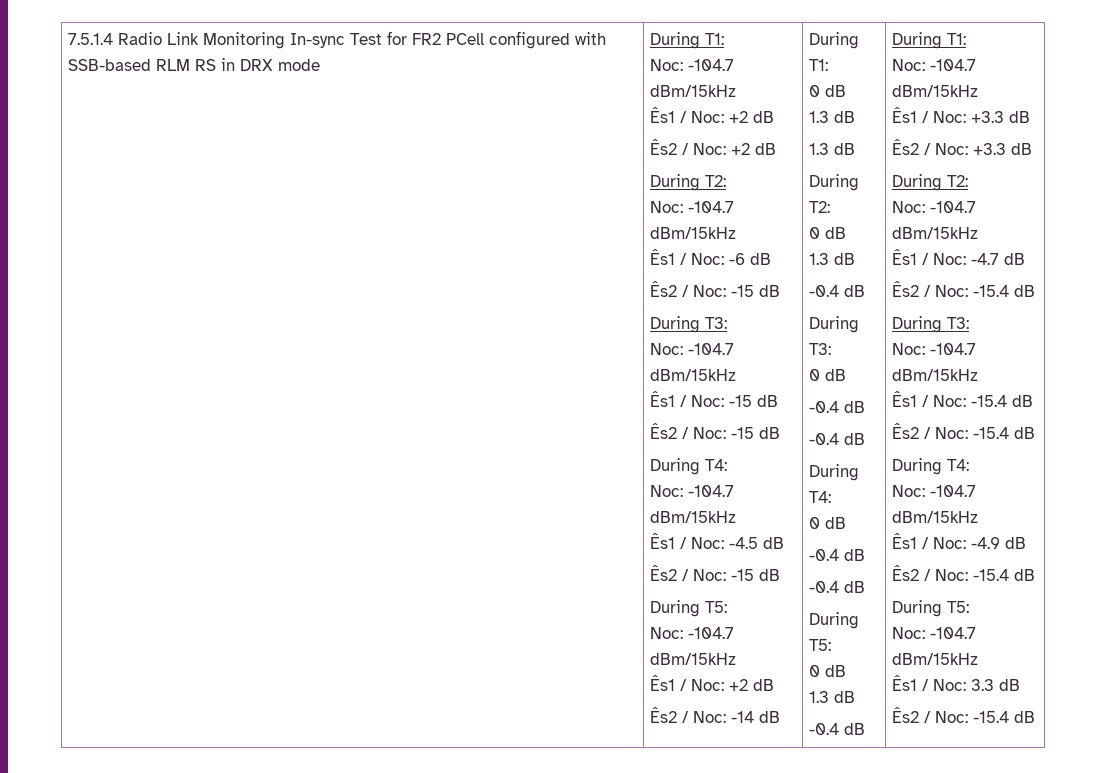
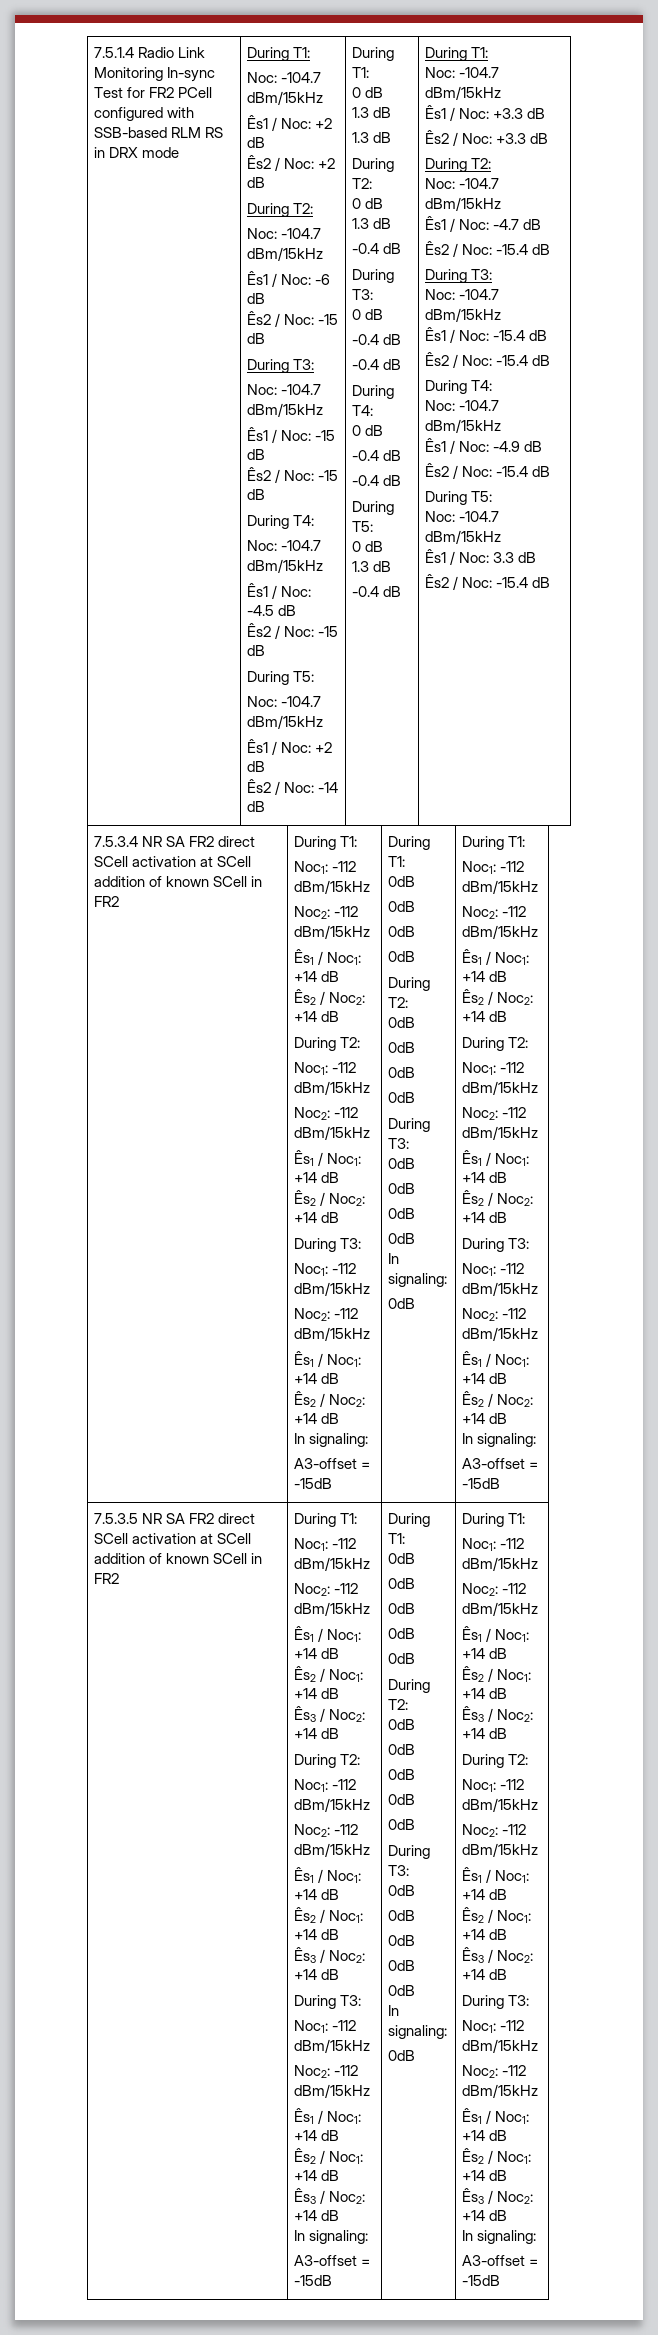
(1036, 717) none -> [94,836,256,847] [94,856,252,867] [94,876,263,887] [94,896,120,907] [294,836,358,850] [294,861,357,874] [294,880,371,894] [294,906,359,919] [294,925,371,939] [294,949,362,965] [294,971,340,982] [294,989,366,1005] [294,1011,340,1022] [294,1037,361,1051] [294,1062,357,1075] [294,1081,371,1095] [294,1107,359,1120] [294,1126,371,1140] [294,1150,362,1166] [294,1172,340,1183] [294,1190,366,1206] [294,1212,340,1223] [294,1238,362,1252] [294,1263,357,1276] [294,1282,371,1296] [294,1308,359,1321] [294,1327,371,1341] [294,1351,362,1367] [294,1373,340,1384] [294,1391,366,1407] [294,1413,340,1424] [294,1433,369,1447] [294,1458,371,1469] [294,1478,333,1489] [388,836,431,850] [388,856,406,867] [388,876,416,887] [388,901,416,912] [388,926,416,937] [388,951,416,962] [388,977,431,991] [388,997,409,1008] [388,1017,416,1028] [388,1042,416,1053] [388,1067,416,1078] [388,1092,416,1103] [388,1118,431,1132] [388,1138,410,1149] [388,1158,416,1169] [388,1183,416,1194] [388,1208,416,1219] [388,1233,416,1244] [388,1253,400,1264] [388,1273,448,1287] [388,1298,416,1309] [462,836,526,850] [462,861,525,874] [462,880,539,894] [462,906,527,919] [462,925,539,939] [462,949,530,965] [462,971,508,982] [462,989,534,1005] [462,1011,508,1022] [462,1037,529,1051] [462,1062,525,1075] [462,1081,539,1095] [462,1107,527,1120] [462,1126,539,1140] [462,1150,530,1166] [462,1172,508,1183] [462,1190,534,1206] [462,1212,508,1223] [462,1238,530,1252] [462,1263,525,1276] [462,1282,539,1296] [462,1308,527,1321] [462,1327,539,1341] [462,1351,530,1367] [462,1373,508,1384] [462,1391,534,1407] [462,1413,508,1424] [462,1433,537,1447] [462,1458,539,1469] [462,1478,501,1489] [94,1513,256,1524] [94,1533,252,1544] [94,1553,263,1564] [94,1573,120,1584] [294,1513,358,1527] [294,1538,357,1551] [294,1557,371,1571] [294,1583,359,1596] [294,1602,371,1616] [294,1626,362,1642] [294,1648,340,1659] [294,1666,364,1682] [294,1688,340,1699] [294,1706,366,1722] [294,1728,340,1739] [294,1754,361,1768] [294,1779,357,1792] [294,1798,371,1812] [294,1824,359,1837] [294,1843,371,1857] [294,1867,362,1883] [294,1889,340,1900] [294,1907,364,1923] [294,1929,340,1940] [294,1947,366,1963] [294,1969,340,1980] [294,1995,362,2009] [294,2020,357,2033] [294,2039,371,2053] [294,2065,359,2078] [294,2084,371,2098] [294,2108,362,2124] [294,2130,340,2141] [294,2148,364,2164] [294,2170,340,2181] [294,2188,366,2204] [294,2210,340,2221] [294,2230,369,2244] [294,2255,371,2266] [294,2275,333,2286] [388,1513,431,1527] [388,1533,406,1544] [388,1553,416,1564] [388,1578,416,1589] [388,1603,416,1614] [388,1628,416,1639] [388,1653,416,1664] [388,1679,431,1693] [388,1699,409,1710] [388,1719,416,1730] [388,1744,416,1755] [388,1769,416,1780] [388,1794,416,1805] [388,1819,416,1830] [388,1845,431,1859] [388,1865,410,1876] [388,1885,416,1896] [388,1910,416,1921] [388,1935,416,1946] [388,1960,416,1971] [388,1985,416,1996] [388,2005,400,2016] [388,2025,448,2039] [388,2050,416,2061] [462,1513,526,1527] [462,1538,525,1551] [462,1557,539,1571] [462,1583,527,1596] [462,1602,539,1616] [462,1626,530,1642] [462,1648,508,1659] [462,1666,532,1682] [462,1688,508,1699] [462,1706,534,1722] [462,1728,508,1739] [462,1754,529,1768] [462,1779,525,1792] [462,1798,539,1812] [462,1824,527,1837] [462,1843,539,1857] [462,1867,530,1883] [462,1889,508,1900] [462,1907,532,1923] [462,1929,508,1940] [462,1947,534,1963] [462,1969,508,1980] [462,1995,530,2009] [462,2020,525,2033] [462,2039,539,2053] [462,2065,527,2078] [462,2084,539,2098] [462,2108,530,2124] [462,2130,508,2141] [462,2148,532,2164] [462,2170,508,2181] [462,2188,534,2204] [462,2210,508,2221] [462,2230,537,2244] [462,2255,539,2266] [462,2275,501,2286] // 7.5.3.4 NR SA FR2 direct SCell activation at SCell addition of known SCell in FR2 | During T1: // Noc1: -112 dBm/15kHz // Noc2: -112 dBm/15kHz // Ês1 / Noc1: +14 dB // Ês2 / Noc2: +14 dB // During T2: // Noc1: -112 dBm/15kHz // Noc2: -112 dBm/15kHz // Ês1 / Noc1: +14 dB // Ês2 / Noc2: +14 dB // During T3: // Noc1: -112 dBm/15kHz // Noc2: -112 dBm/15kHz // Ês1 / Noc1: +14 dB // Ês2 / Noc2: +14 dB // In signaling: // A3-offset = -15dB | During T1: // 0dB // 0dB // 0dB // 0dB // During T2: // 0dB // 0dB // 0dB // 0dB // During T3: // 0dB // 0dB // 0dB // 0dB // In signaling: // 0dB | During T1: // Noc1: -112 dBm/15kHz // Noc2: -112 dBm/15kHz // Ês1 / Noc1: +14 dB // Ês2 / Noc2: +14 dB // During T2: // Noc1: -112 dBm/15kHz // Noc2: -112 dBm/15kHz // Ês1 / Noc1: +14 dB // Ês2 / Noc2: +14 dB // During T3: // Noc1: -112 dBm/15kHz // Noc2: -112 dBm/15kHz // Ês1 / Noc1: +14 dB // Ês2 / Noc2: +14 dB // In signaling: // A3-offset = -15dB // 7.5.3.5 NR SA FR2 direct SCell activation at SCell addition of known SCell in FR2 | During T1: // Noc1: -112 dBm/15kHz // Noc2: -112 dBm/15kHz // Ês1 / Noc1: +14 dB // Ês2 / Noc1: +14 dB // Ês3 / Noc2: +14 dB // During T2: // Noc1: -112 dBm/15kHz // Noc2: -112 dBm/15kHz // Ês1 / Noc1: +14 dB // Ês2 / Noc1: +14 dB // Ês3 / Noc2: +14 dB // During T3: // Noc1: -112 dBm/15kHz // Noc2: -112 dBm/15kHz // Ês1 / Noc1: +14 dB // Ês2 / Noc1: +14 dB // Ês3 / Noc2: +14 dB // In signaling: // A3-offset = -15dB | During T1: // 0dB // 0dB // 0dB // 0dB // 0dB // During T2: // 0dB // 0dB // 0dB // 0dB // 0dB // During T3: // 0dB // 0dB // 0dB // 0dB // 0dB // In signaling: // 0dB | During T1: // Noc1: -112 dBm/15kHz // Noc2: -112 dBm/15kHz // Ês1 / Noc1: +14 dB // Ês2 / Noc1: +14 dB // Ês3 / Noc2: +14 dB // During T2: // Noc1: -112 dBm/15kHz // Noc2: -112 dBm/15kHz // Ês1 / Noc1: +14 dB // Ês2 / Noc1: +14 dB // Ês3 / Noc2: +14 dB // During T3: // Noc1: -112 dBm/15kHz // Noc2: -112 dBm/15kHz // Ês1 / Noc1: +14 dB // Ês2 / Noc1: +14 dB // Ês3 / Noc2: +14 dB // In signaling: // A3-offset = -15dB

